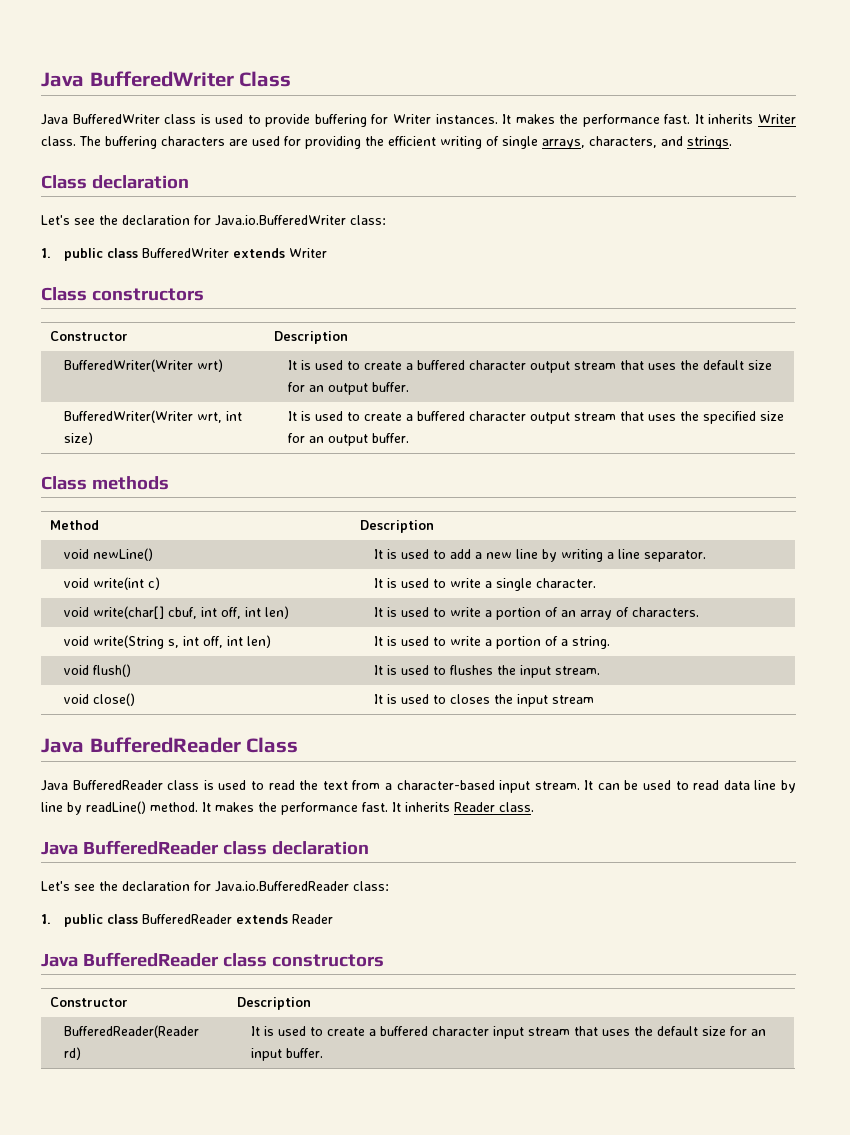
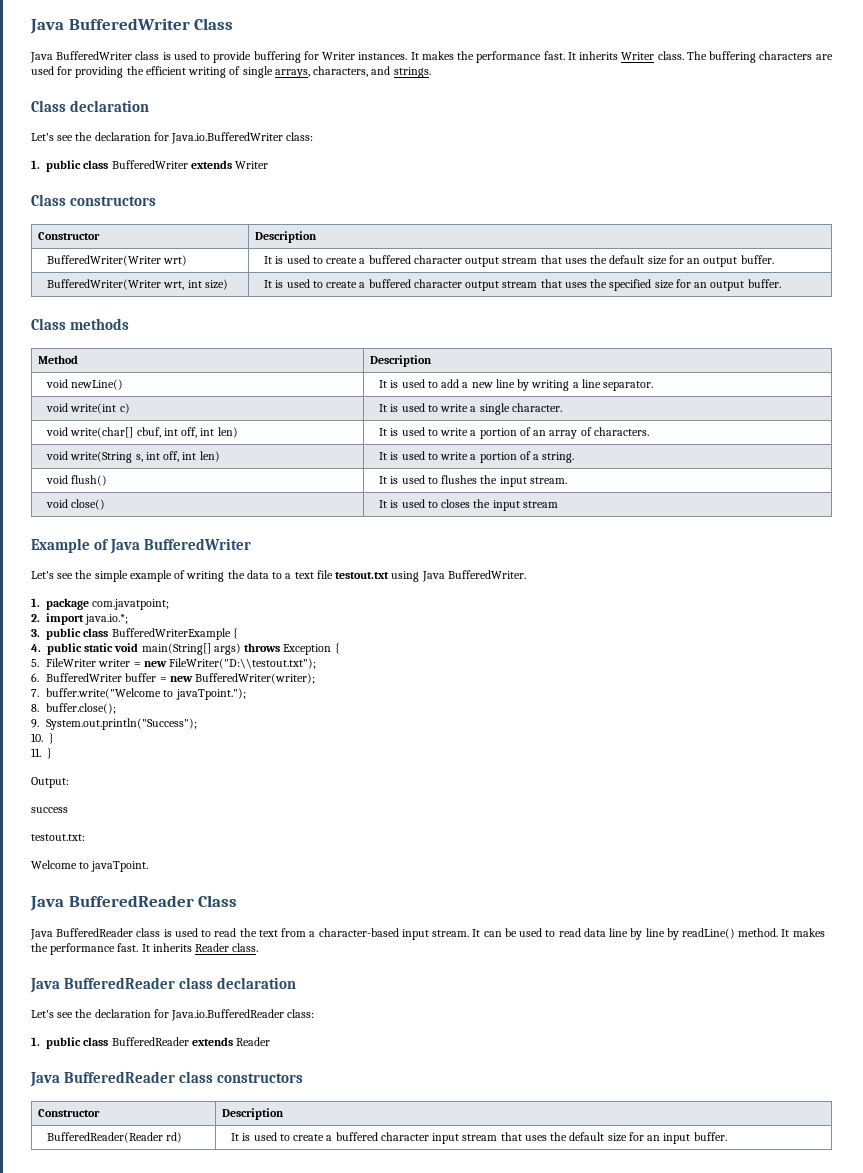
(595, 699) none -> [31,538,252,554] [31,570,526,582] [31,598,170,610] [31,613,129,625] [31,628,238,640] [31,643,340,655] [31,658,317,669] [31,673,316,684] [31,688,246,700] [31,703,117,714] [31,718,198,730] [31,733,54,744] [31,748,52,759] [31,777,69,788] [31,807,68,813] [31,834,85,841] [31,860,149,872] // Example of Java BufferedWriter // Let's see the simple example of writing the data to a text file testout.txt using Java BufferedWriter. // 1. package com.javatpoint; // 2. import java.io.*; // 3. public class BufferedWriterExample { // 4. public static void main(String[] args) throws Exception { // 5. FileWriter writer = new FileWriter("D:\\testout.txt"); // 6. BufferedWriter buffer = new BufferedWriter(writer); // 7. buffer.write("Welcome to javaTpoint."); // 8. buffer.close(); // 9. System.out.println("Success"); // 10. } // 11. } // Output: // success // testout.txt: // Welcome to javaTpoint.

